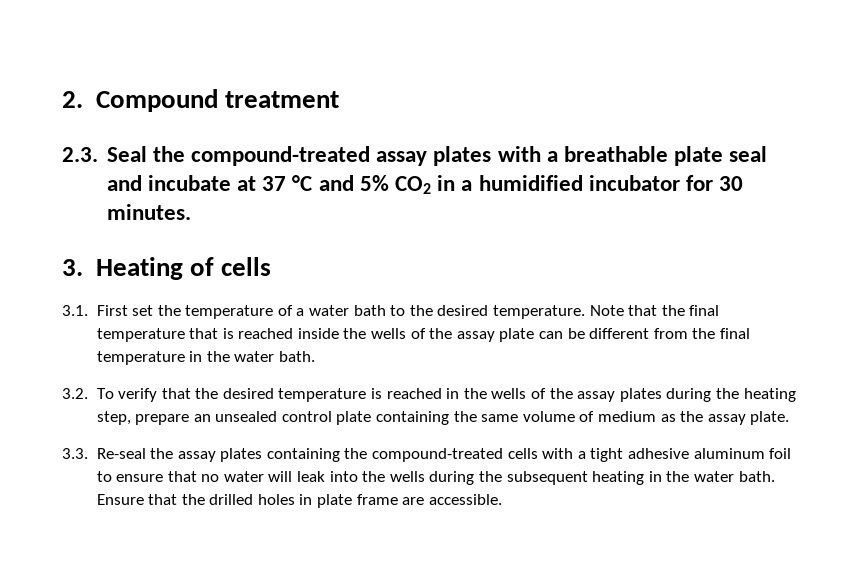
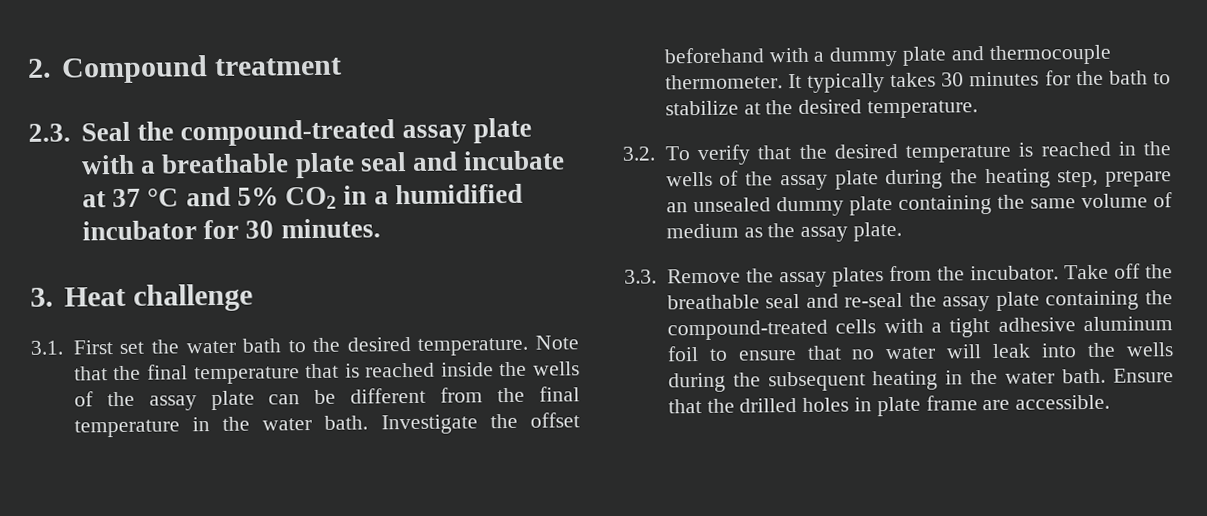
[433,146,492,166] plates -> [472,117,532,144] plate
[95,257,271,280] Heating of cells -> [63,283,253,312] Heat challenge
[185,305,305,319] temperature of a -> (179, 346) none
(315, 356) none -> [380,412,581,435] [663,44,1112,67] [664,70,1172,93] [664,99,978,119] Investigate the offset beforehand with a dummy plate and thermocouple thermometer. It typically takes 30 minutes for the bath to stabilize at the desired temperature.
[619,388,662,402] plates -> [834,170,879,190] plate
[281,411,332,422] control -> [775,196,844,217] dummy
[96,448,263,462] Re-seal the assay plates -> [666,263,1173,288] [666,291,1040,312] Remove the assay plates from the incubator. Take off the breathable seal and re-seal the assay plate

